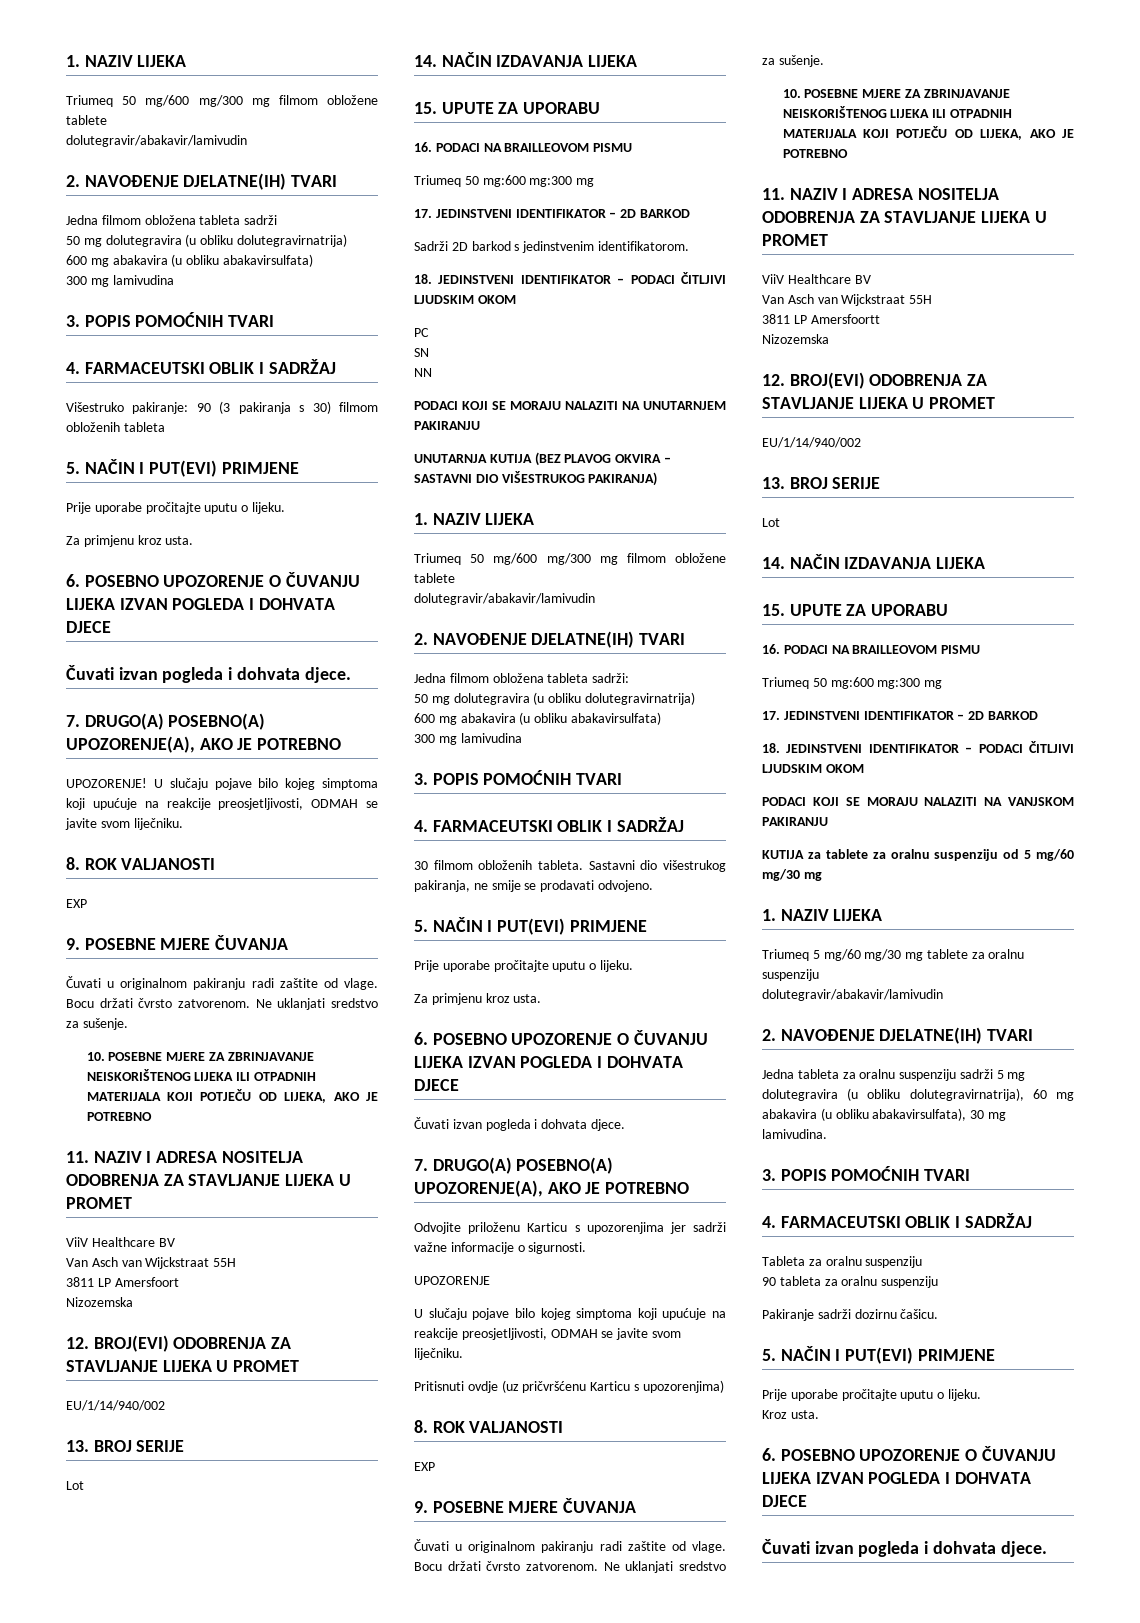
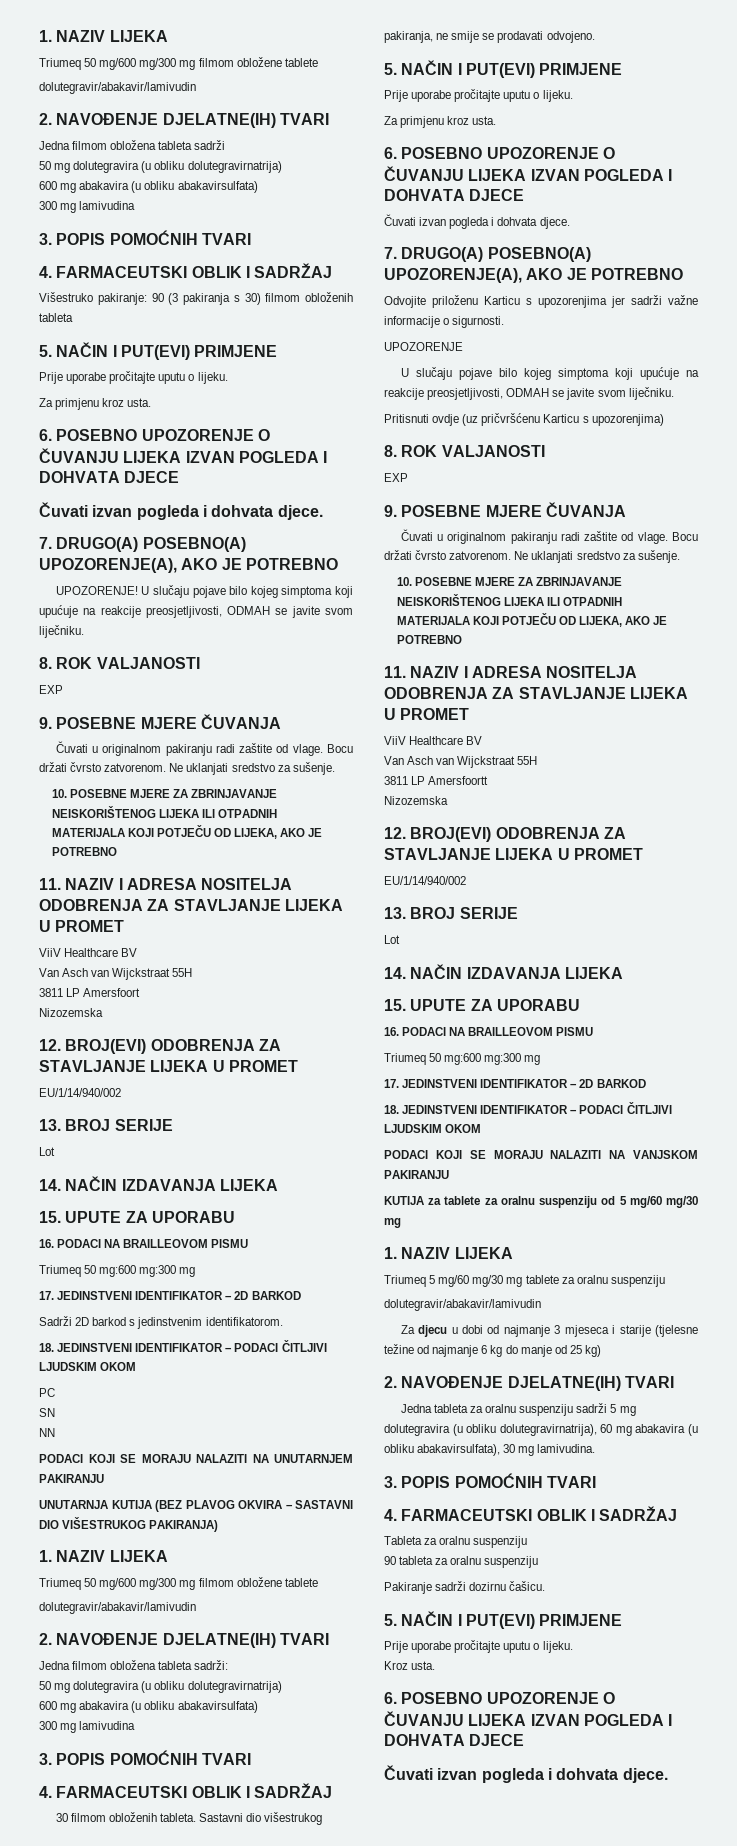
(943, 995) none -> [400,1325,698,1337] [384,1344,601,1357] // Za djecu u dobi od najmanje 3 mjeseca i starije (tjelesne težine od najmanje 6 kg do manje od 25 kg)

